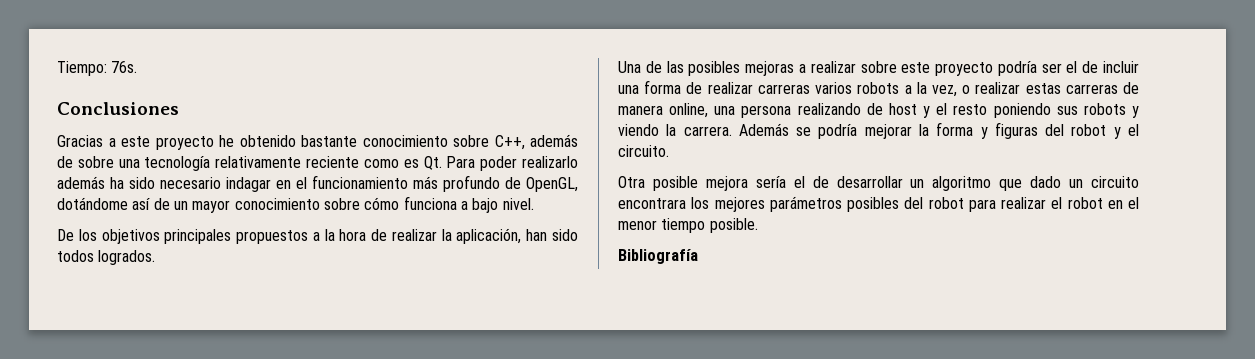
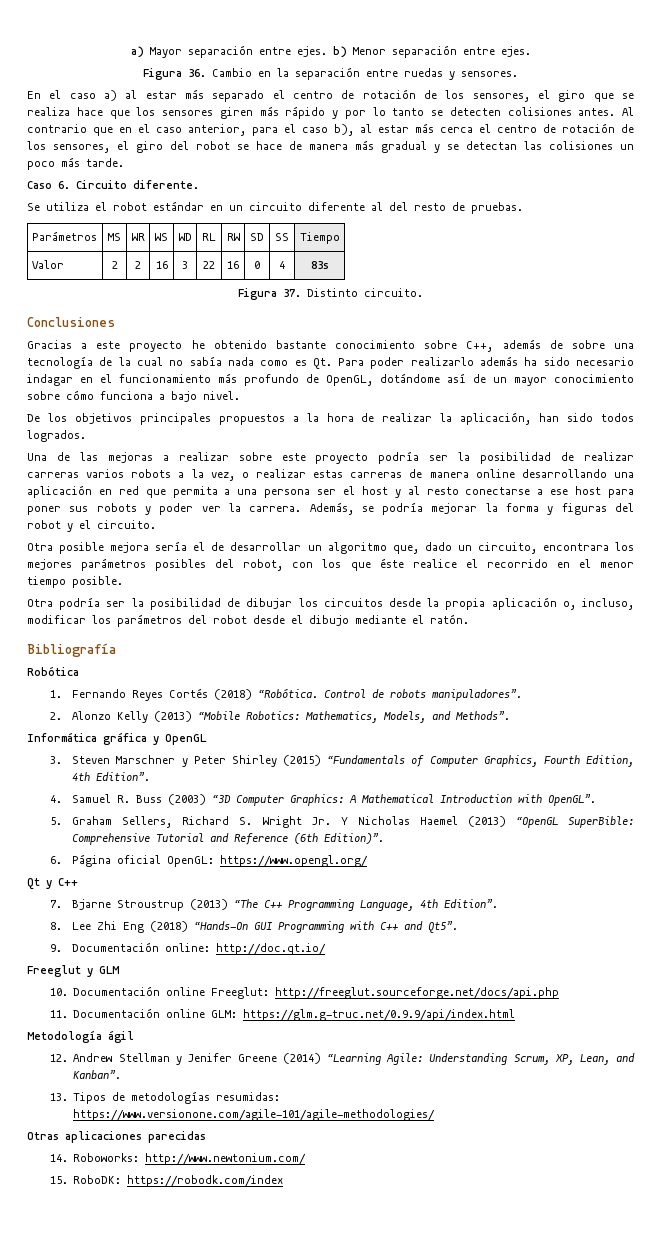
[57,61,138,76] Tiempo: 76s. -> [130,45,531,58] [143,67,518,80] [27,89,634,102] [27,106,634,119] [27,123,634,136] [27,140,634,153] [27,157,124,170] [27,180,199,189] [27,201,523,214] [31,231,97,241] [108,233,121,241] [131,233,145,241] [155,233,168,241] [178,233,192,241] [202,233,216,241] [226,233,240,241] [250,233,264,241] [275,233,289,241] [299,232,340,244] [31,260,64,269] [111,261,118,269] [135,261,141,269] [155,261,168,269] [182,261,188,269] [203,261,215,269] [227,261,239,269] [254,261,260,269] [279,261,285,269] [310,261,329,269] [238,288,423,300] a) Mayor separación entre ejes. b) Menor separación entre ejes. // Figura 36. Cambio en la separación entre ruedas y sensores. // En el caso a) al estar más separado el centro de rotación de los sensores, el giro que se realiza hace que los sensores giren más rápido y por lo tanto se detecten colisiones antes. Al contrario que en el caso anterior, para el caso b), al estar más cerca el centro de rotación de los sensores, el giro del robot se hace de manera más gradual y se detectan las colisiones un poco más tarde. // Caso 6. Circuito diferente. // Se utiliza el robot estándar en un circuito diferente al del resto de pruebas. // Parámetros | MS | WR | WS | WD | RL | RW | SD | SS | Tiempo // Valor | 2 | 2 | 16 | 3 | 22 | 16 | 0 | 4 | 83s // Figura 37. Distinto circuito.
[215,156,360,168] relativamente reciente -> [99,356,254,366] de la cual no sabía nada
[688,61,741,76] posibles -> (98, 456) none
[1066,61,1139,73] [618,80,682,94] el de incluir una forma -> [458,452,552,464] la posibilidad
[669,103,1051,118] online, una persona realizando de host y el resto poniendo -> [475,469,635,478] [27,485,635,498] [27,506,61,515] online desarrollando una aplicación en red que permita a una persona ser el host y al resto conectarse a ese host para poner
[618,124,659,136] viendo -> [159,503,221,515] poder ver
[738,123,789,136] Además -> [309,502,354,515] Además,
[999,179,1023,191] que -> [392,545,419,554] que,
[1091,176,1139,188] circuito -> [477,542,537,554] circuito,
[928,197,1103,212] robot para realizar el robot -> [243,558,548,571] robot, con los que éste realice el recorrido
[618,249,698,264] Bibliografía -> [27,597,634,610] [27,614,469,627] [27,643,116,657] [27,666,79,676] [49,688,523,701] [49,711,511,723] [27,732,207,745] [49,755,634,767] [72,772,151,781] [49,794,597,806] [49,816,635,828] [72,833,385,845] [49,854,369,867] [27,878,78,890] [49,899,499,911] [49,921,459,933] [49,942,327,955] [27,965,119,977] [49,986,560,999] [49,1008,516,1021] [27,1030,134,1043] [49,1053,636,1065] [73,1070,122,1079] [49,1091,281,1104] [73,1109,436,1121] [27,1131,206,1143] [49,1153,307,1165] [49,1175,284,1187] Otra podría ser la posibilidad de dibujar los circuitos desde la propia aplicación o, incluso, modificar los parámetros del robot desde el dibujo mediante el ratón. // Bibliografía // Robótica // 1. Fernando Reyes Cortés (2018) “Robótica. Control de robots manipuladores”. // 2. Alonzo Kelly (2013) “Mobile Robotics: Mathematics, Models, and Methods”. // Informática gráfica y OpenGL // 3. Steven Marschner y Peter Shirley (2015) “Fundamentals of Computer Graphics, Fourth Edition, 4th Edition”. // 4. Samuel R. Buss (2003) “3D Computer Graphics: A Mathematical Introduction with OpenGL”. // 5. Graham Sellers, Richard S. Wright Jr. Y Nicholas Haemel (2013) “OpenGL SuperBible: Comprehensive Tutorial and Reference (6th Edition)”. // 6. Página oficial OpenGL: https://www.opengl.org/ // Qt y C++ // 7. Bjarne Stroustrup (2013) “The C++ Programming Language, 4th Edition”. // 8. Lee Zhi Eng (2018) “Hands-On GUI Programming with C++ and Qt5”. // 9. Documentación online: http://doc.qt.io/ // Freeglut y GLM // 10. Documentación online Freeglut: http://freeglut.sourceforge.net/docs/api.php // 11. Documentación online GLM: https://glm.g-truc.net/0.9.9/api/index.html // Metodología ágil // 12. Andrew Stellman y Jenifer Greene (2014) “Learning Agile: Understanding Scrum, XP, Lean, and Kanban”. // 13. Tipos de metodologías resumidas: https://www.versionone.com/agile-101/agile-methodologies/ // Otras aplicaciones parecidas // 14. Roboworks: http://www.newtonium.com/ // 15. RoboDK: https://robodk.com/index

